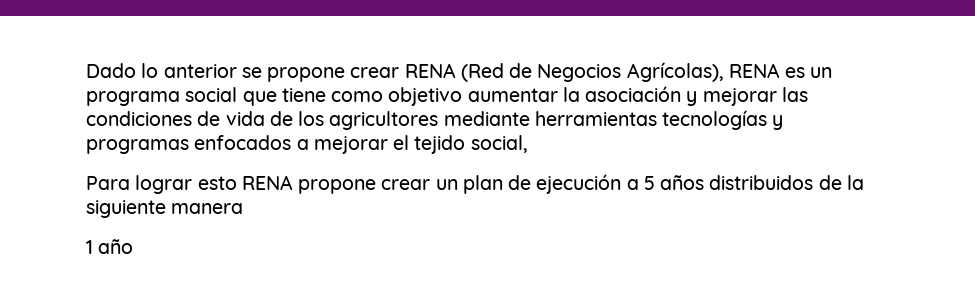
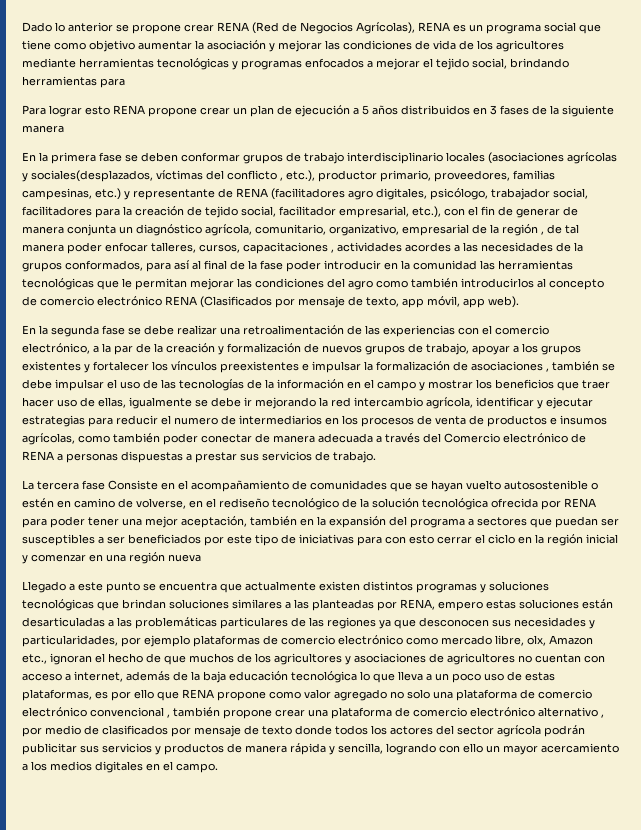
[662,110,768,130] tecnologías -> [157,58,229,70] tecnológicas
(528, 144) none -> [510,58,569,68] [22,76,125,88] brindando herramientas para
(814, 182) none -> [473,105,529,115] en 3 fases
[86,239,134,254] 1 año -> [22,152,617,164] [22,170,555,182] [22,188,588,200] [22,206,578,218] [22,224,579,236] [22,242,583,254] [22,260,573,272] [22,278,604,290] [22,296,519,308] [22,325,549,337] [22,343,581,355] [22,361,615,373] [22,379,610,391] [22,397,593,409] [22,415,607,427] [22,433,586,445] [22,451,376,463] [22,480,598,492] [22,498,596,510] [22,516,619,528] [22,534,618,546] [22,552,201,564] [22,581,549,593] [22,599,613,611] [22,617,595,629] [22,635,593,647] [22,653,605,665] [22,671,555,683] [22,689,592,701] [22,707,604,719] [22,725,585,737] [22,743,619,755] [22,761,218,773] En la primera fase se deben conformar grupos de trabajo interdisciplinario locales (asociaciones agrícolas y sociales(desplazados, víctimas del conflicto , etc.), productor primario, proveedores, familias campesinas, etc.) y representante de RENA (facilitadores agro digitales, psicólogo, trabajador social, facilitadores para la creación de tejido social, facilitador empresarial, etc.), con el fin de generar de manera conjunta un diagnóstico agrícola, comunitario, organizativo, empresarial de la región , de tal manera poder enfocar talleres, cursos, capacitaciones , actividades acordes a las necesidades de la grupos conformados, para así al final de la fase poder introducir en la comunidad las herramientas tecnológicas que le permitan mejorar las condiciones del agro como también introducirlos al concepto de comercio electrónico RENA (Clasificados por mensaje de texto, app móvil, app web). // En la segunda fase se debe realizar una retroalimentación de las experiencias con el comercio electrónico, a la par de la creación y formalización de nuevos grupos de trabajo, apoyar a los grupos existentes y fortalecer los vínculos preexistentes e impulsar la formalización de asociaciones , también se debe impulsar el uso de las tecnologías de la información en el campo y mostrar los beneficios que traer hacer uso de ellas, igualmente se debe ir mejorando la red intercambio agrícola, identificar y ejecutar estrategias para reducir el numero de intermediarios en los procesos de venta de productos e insumos agrícolas, como también poder conectar de manera adecuada a través del Comercio electrónico de RENA a personas dispuestas a prestar sus servicios de trabajo. // La tercera fase Consiste en el acompañamiento de comunidades que se hayan vuelto autosostenible o estén en camino de volverse, en el rediseño tecnológico de la solución tecnológica ofrecida por RENA para poder tener una mejor aceptación, también en la expansión del programa a sectores que puedan ser susceptibles a ser beneficiados por este tipo de iniciativas para con esto cerrar el ciclo en la región inicial y comenzar en una región nueva // Llegado a este punto se encuentra que actualmente existen distintos programas y soluciones tecnológicas que brindan soluciones similares a las planteadas por RENA, empero estas soluciones están desarticuladas a las problemáticas particulares de las regiones ya que desconocen sus necesidades y particularidades, por ejemplo plataformas de comercio electrónico como mercado libre, olx, Amazon etc., ignoran el hecho de que muchos de los agricultores y asociaciones de agricultores no cuentan con acceso a internet, además de la baja educación tecnológica lo que lleva a un poco uso de estas plataformas, es por ello que RENA propone como valor agregado no solo una plataforma de comercio electrónico convencional , también propone crear una plataforma de comercio electrónico alternativo , por medio de clasificados por mensaje de texto donde todos los actores del sector agrícola podrán publicitar sus servicios y productos de manera rápida y sencilla, logrando con ello un mayor acercamiento a los medios digitales en el campo.

